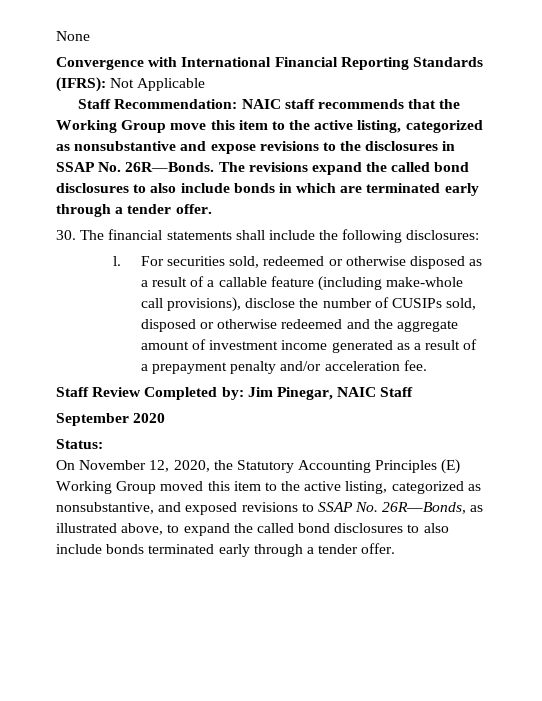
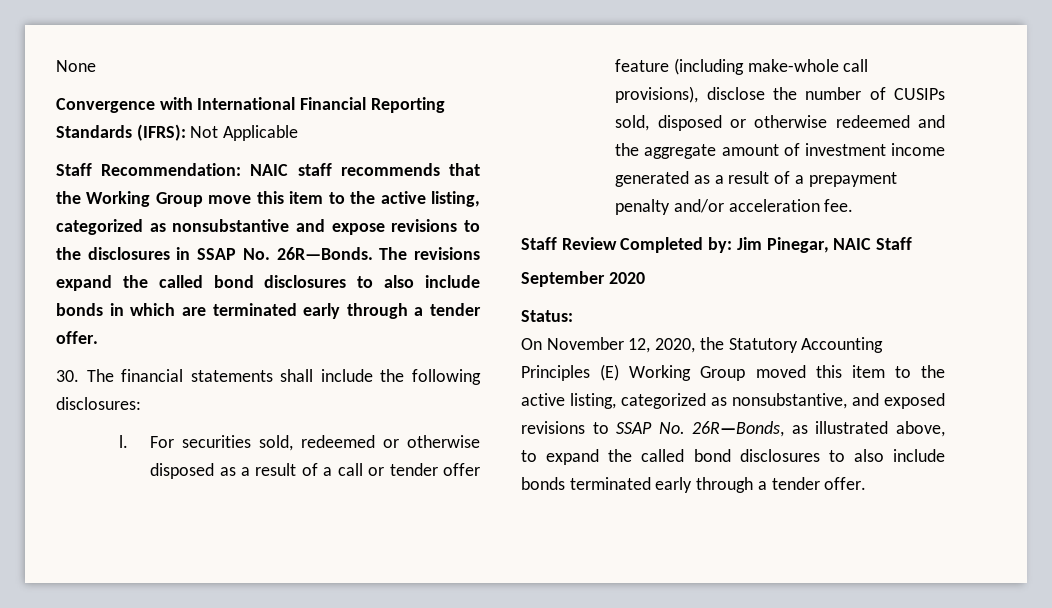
[218,277,267,287] callable -> [337,463,481,476] call or tender offer

